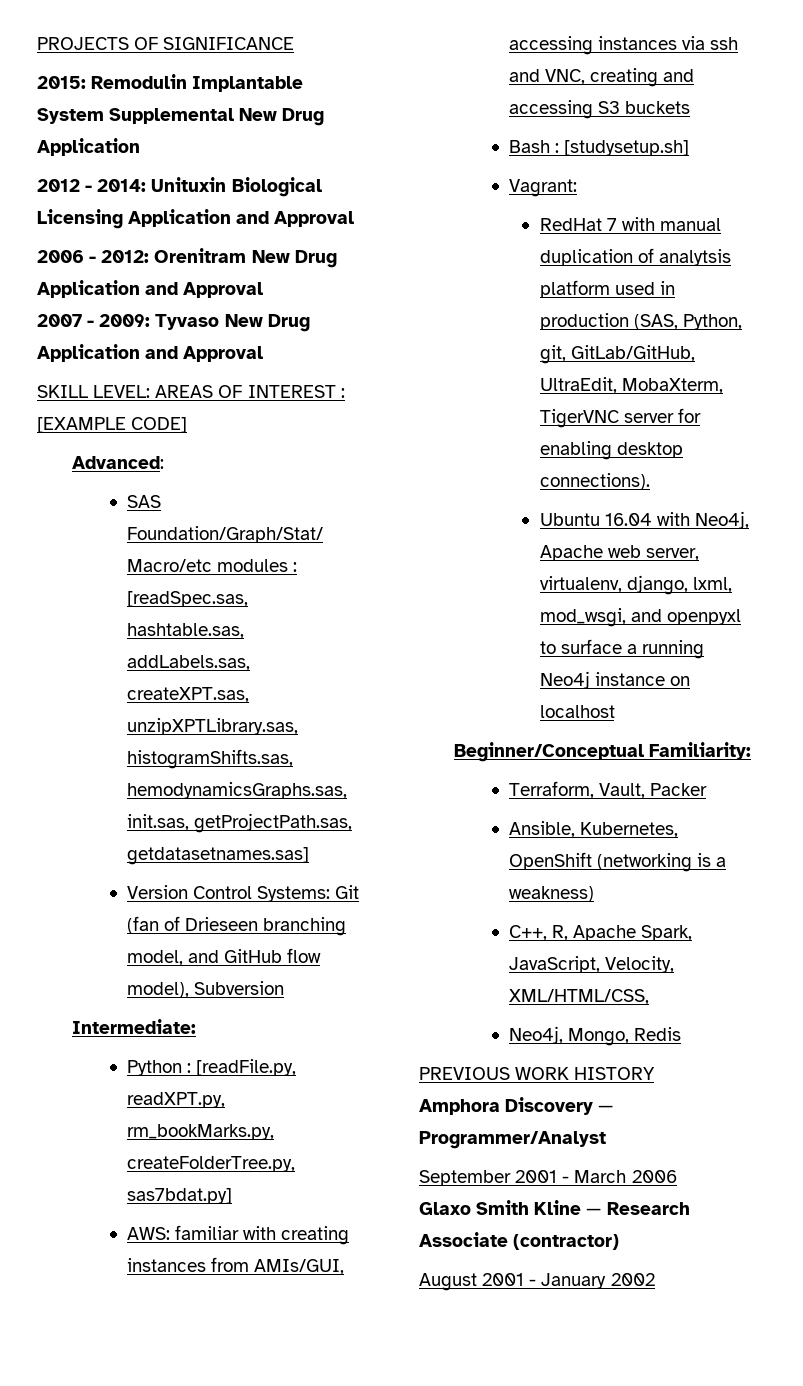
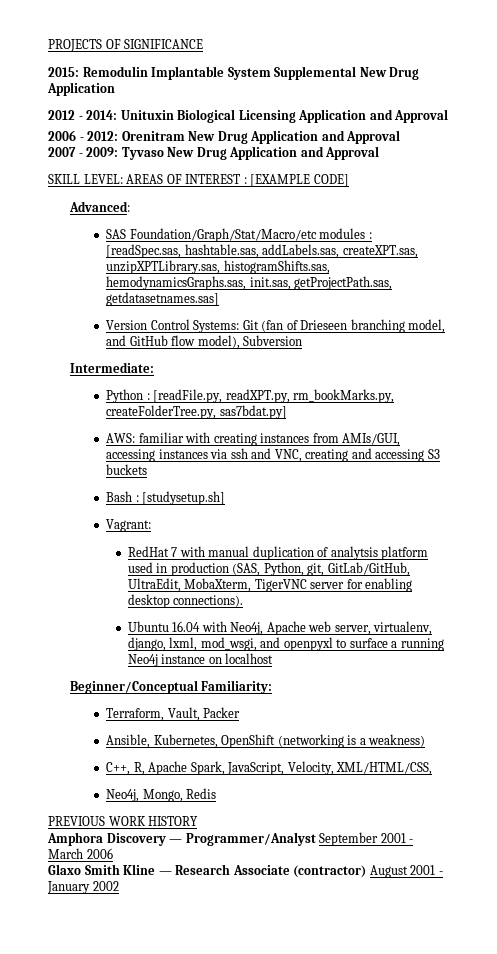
(606, 1140) // -> (316, 839) none
(620, 1242) // -> (367, 871) none

